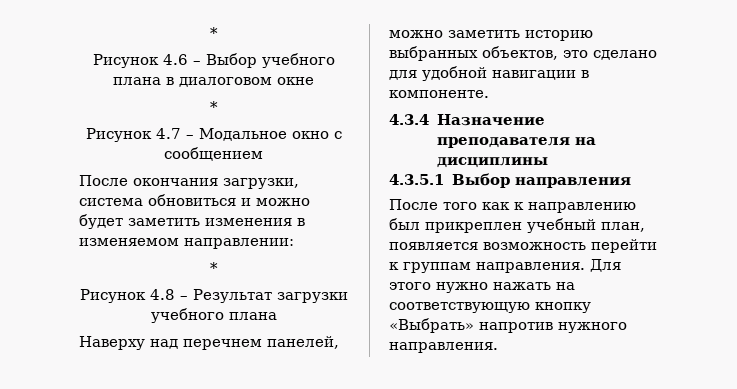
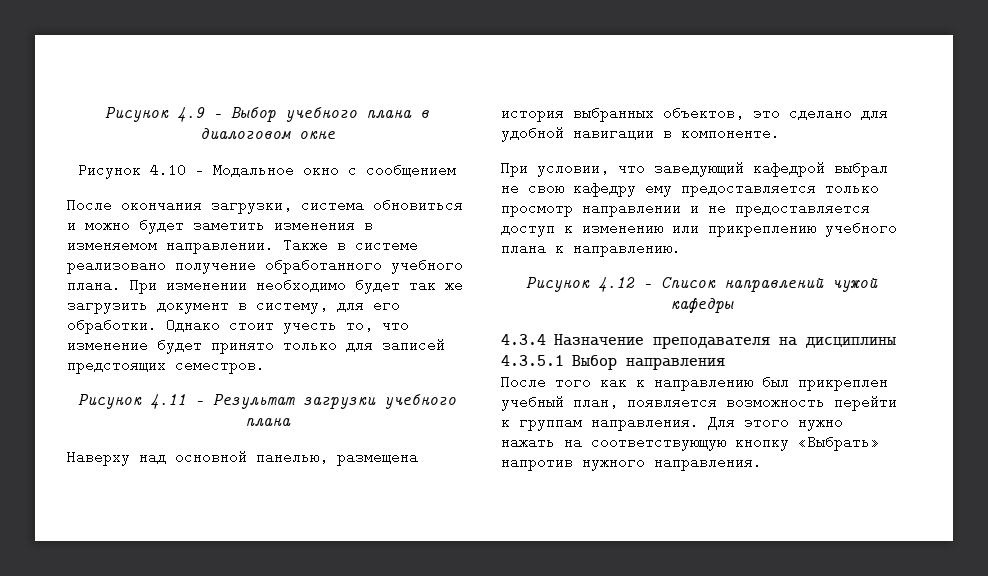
[209,27,218,38] [92,54,188,68] * // Рисунок 4.6 -> [105,107,205,122] Рисунок 4.9
[209,101,218,112] [85,128,181,142] // * // Рисунок 4.7 -> [78,161,186,179] // Рисунок 4.10
[184,238,294,249] [209,262,218,273] [79,289,175,303] направлении: // * // Рисунок 4.8 -> [166,236,418,254] [67,256,463,274] [67,276,463,294] [67,296,400,314] [67,316,409,334] [67,336,445,354] [67,356,265,374] [78,394,186,409] направлении. Также в системе реализовано получение обработанного учебного плана. При изменении необходимо будет так же загрузить документ в систему, для его обработки. Однако стоит учесть то, что изменение будет принято только для записей предстоящих семестров. // Рисунок 4.11
[183,336,339,350] [389,30,593,41] перечнем панелей, можно заметить историю -> [175,448,418,466] [501,104,564,122] основной панелью, размещена история
(489, 94) none -> [501,159,888,177] [501,179,879,197] [501,199,870,217] [501,219,897,237] [501,239,681,257] [525,277,878,292] [669,298,734,313] // При условии, что заведующий кафедрой выбрал не свою кафедру ему предоставляется только просмотр направлении и не предоставляется доступ к изменению или прикреплению учебного плана к направлению. // Рисунок 4.12 – Список направлений чужой кафедры

